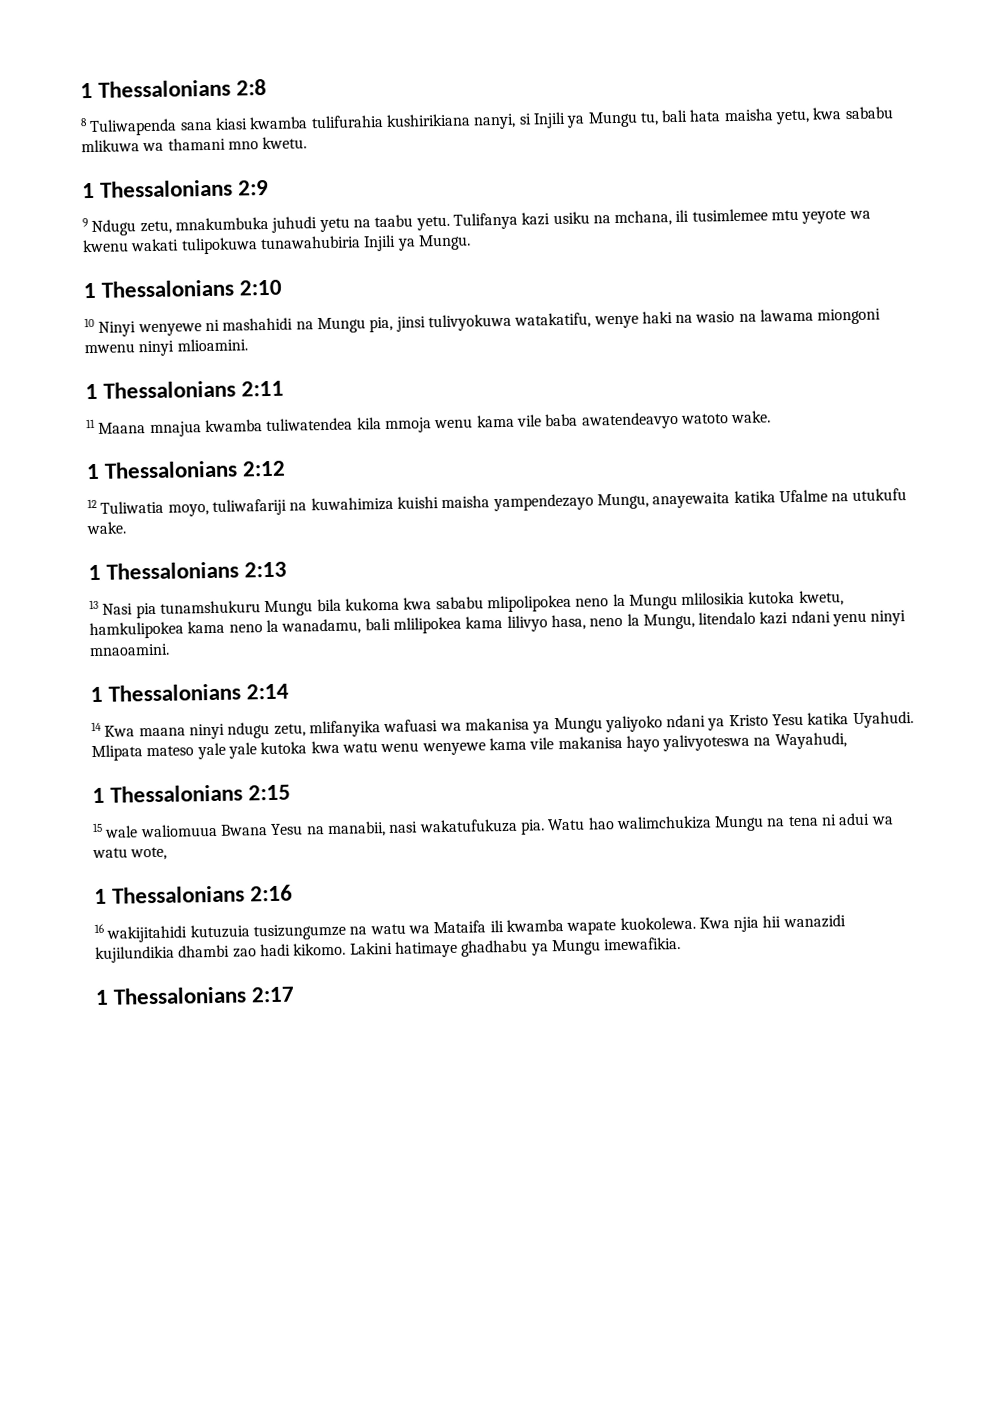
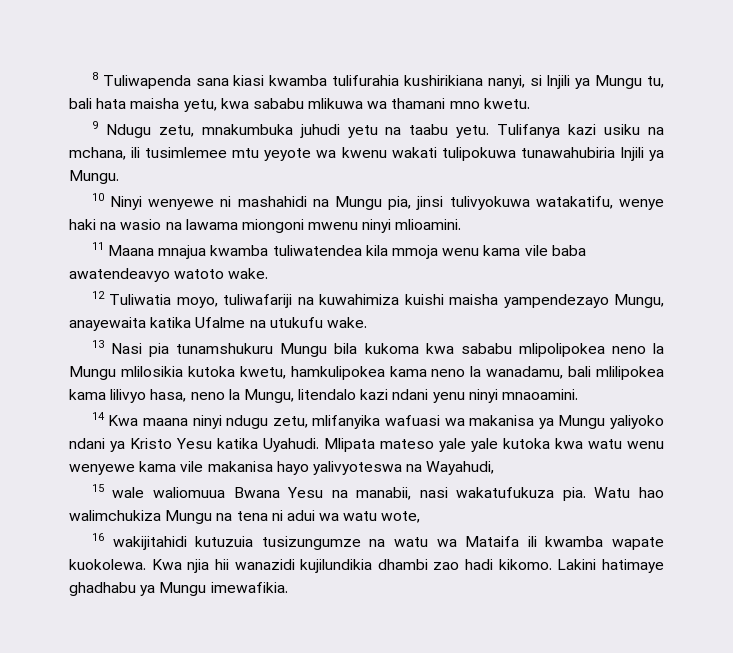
[80,78,268,99] 1 Thessalonians 2:8 // -> (91, 76) none
[82,179,270,199] // 1 Thessalonians 2:9 -> (530, 103) none
[83,279,283,299] // 1 Thessalonians 2:10 -> (119, 177) none
[85,380,285,400] // 1 Thessalonians 2:11 -> (462, 224) none
[86,460,287,480] // 1 Thessalonians 2:12 -> (269, 273) none
[88,561,288,581] // 1 Thessalonians 2:13 -> (367, 322) none
[90,683,290,703] // 1 Thessalonians 2:14 -> (579, 394) none
[92,784,292,804] // 1 Thessalonians 2:15 -> (495, 468) none
[94,884,294,905] // 1 Thessalonians 2:16 -> (421, 517) none
[95,986,296,1006] // 1 Thessalonians 2:17 -> (288, 587) none

